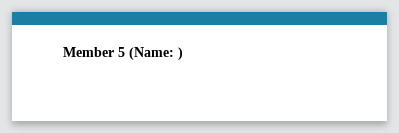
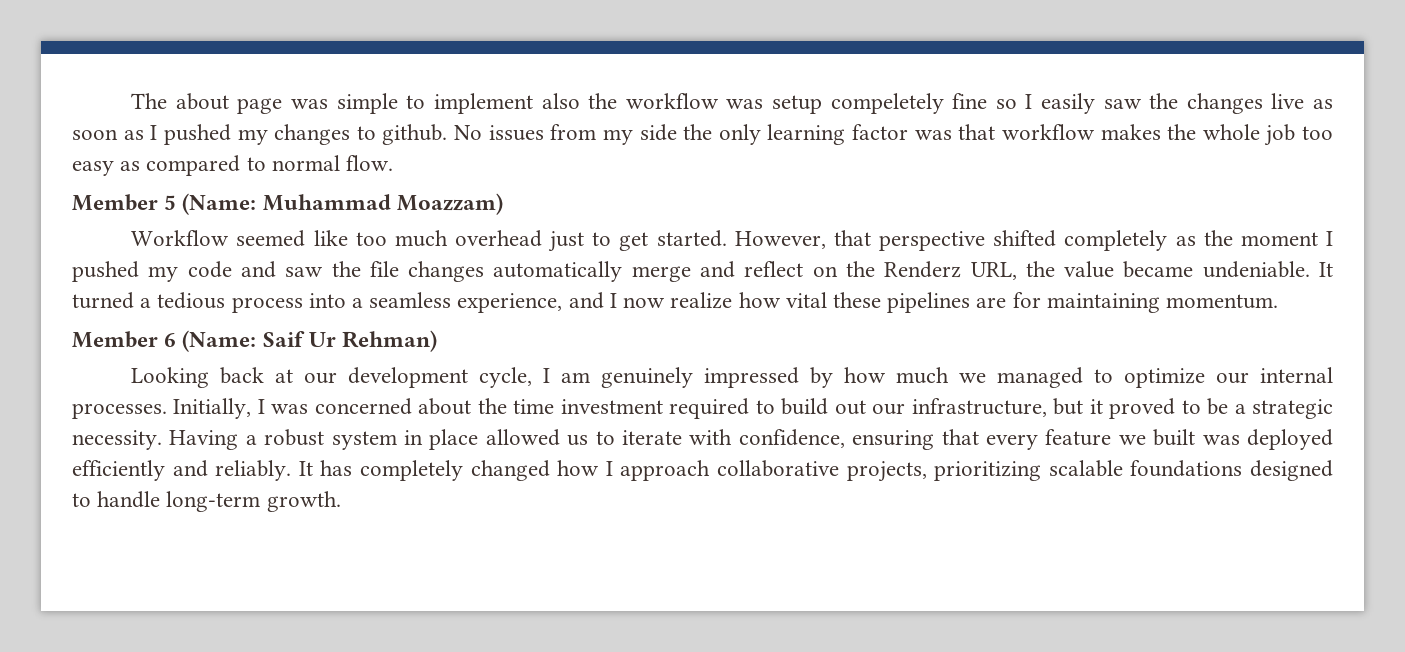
[63,47,183,60] Member 5 (Name: ) -> [131,93,1333,114] [72,124,1333,146] [72,155,394,176] [72,193,503,215] [131,230,1333,252] [72,261,1333,282] [72,292,1278,313] [72,330,438,352] [131,367,1333,388] [72,398,1333,419] [72,429,1333,450] [72,460,1333,482] [72,491,341,512] The about page was simple to implement also the workflow was setup compeletely fine so I easily saw the changes live as soon as I pushed my changes to github. No issues from my side the only learning factor was that workflow makes the whole job too easy as compared to normal flow. // Member 5 (Name: Muhammad Moazzam) // Workflow seemed like too much overhead just to get started. However, that perspective shifted completely as the moment I pushed my code and saw the file changes automatically merge and reflect on the Renderz URL, the value became undeniable. It turned a tedious process into a seamless experience, and I now realize how vital these pipelines are for maintaining momentum. // Member 6 (Name: Saif Ur Rehman) // Looking back at our development cycle, I am genuinely impressed by how much we managed to optimize our internal processes. Initially, I was concerned about the time investment required to build out our infrastructure, but it proved to be a strategic necessity. Having a robust system in place allowed us to iterate with confidence, ensuring that every feature we built was deployed efficiently and reliably. It has completely changed how I approach collaborative projects, prioritizing scalable foundations designed to handle long-term growth.

